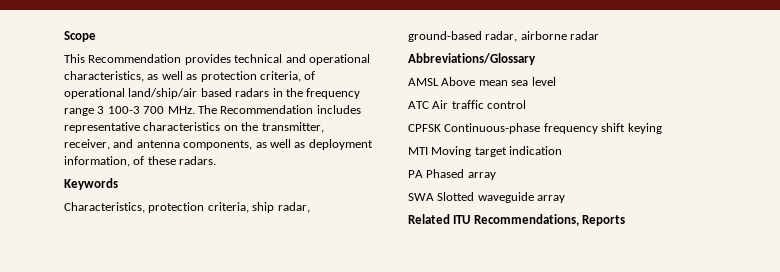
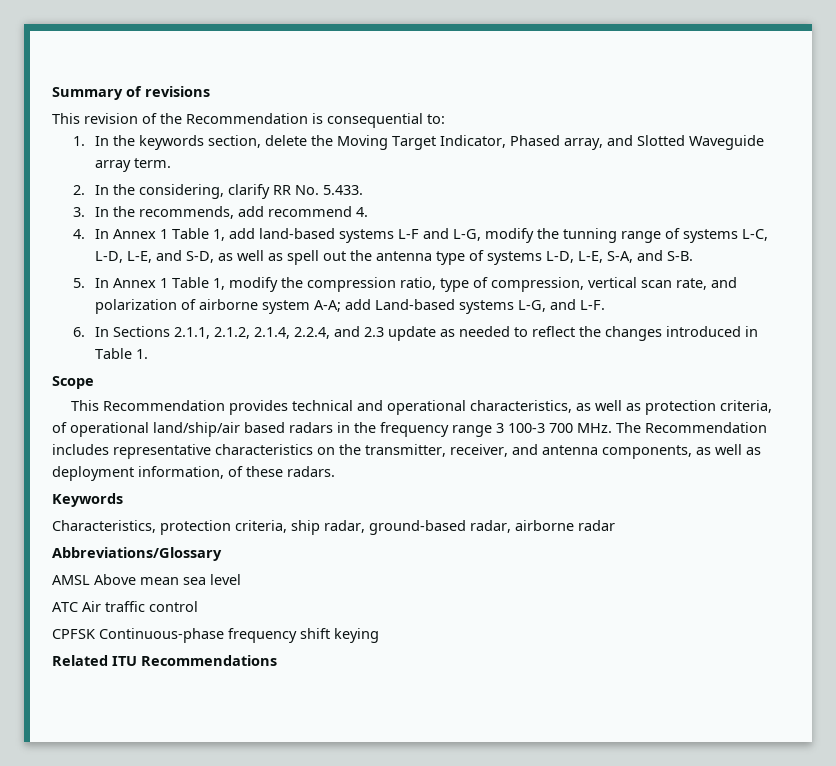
(64, 36) none -> [52,86,210,100] [52,113,445,128] [73,135,764,150] [94,158,171,172] [73,184,363,199] [73,206,368,219] [73,228,768,243] [94,250,693,265] [73,277,737,292] [94,299,605,314] [73,326,758,341] [94,348,148,359] Summary of revisions // This revision of the Recommendation is consequential to: // 1. In the keywords section, delete the Moving Target Indicator, Phased array, and Slotted Waveguide array term. // 2. In the considering, clarify RR No. 5.433. // 3. In the recommends, add recommend 4. // 4. In Annex 1 Table 1, add land-based systems L-F and L-G, modify the tunning range of systems L-C, L-D, L-E, and S-D, as well as spell out the antenna type of systems L-D, L-E, S-A, and S-B. // 5. In Annex 1 Table 1, modify the compression ratio, type of compression, vertical scan rate, and polarization of airborne system A-A; add Land-based systems L-G, and L-F. // 6. In Sections 2.1.1, 2.1.2, 2.1.4, 2.2.4, and 2.3 update as needed to reflect the changes introduced in Table 1. //
[408,146,563,157] [408,169,496,180] [408,192,566,203] // MTI Moving target indication // PA Phased array // SWA Slotted waveguide array -> (379, 635) none
[473,214,626,226] Recommendations, Reports -> [141,655,277,666] Recommendations

